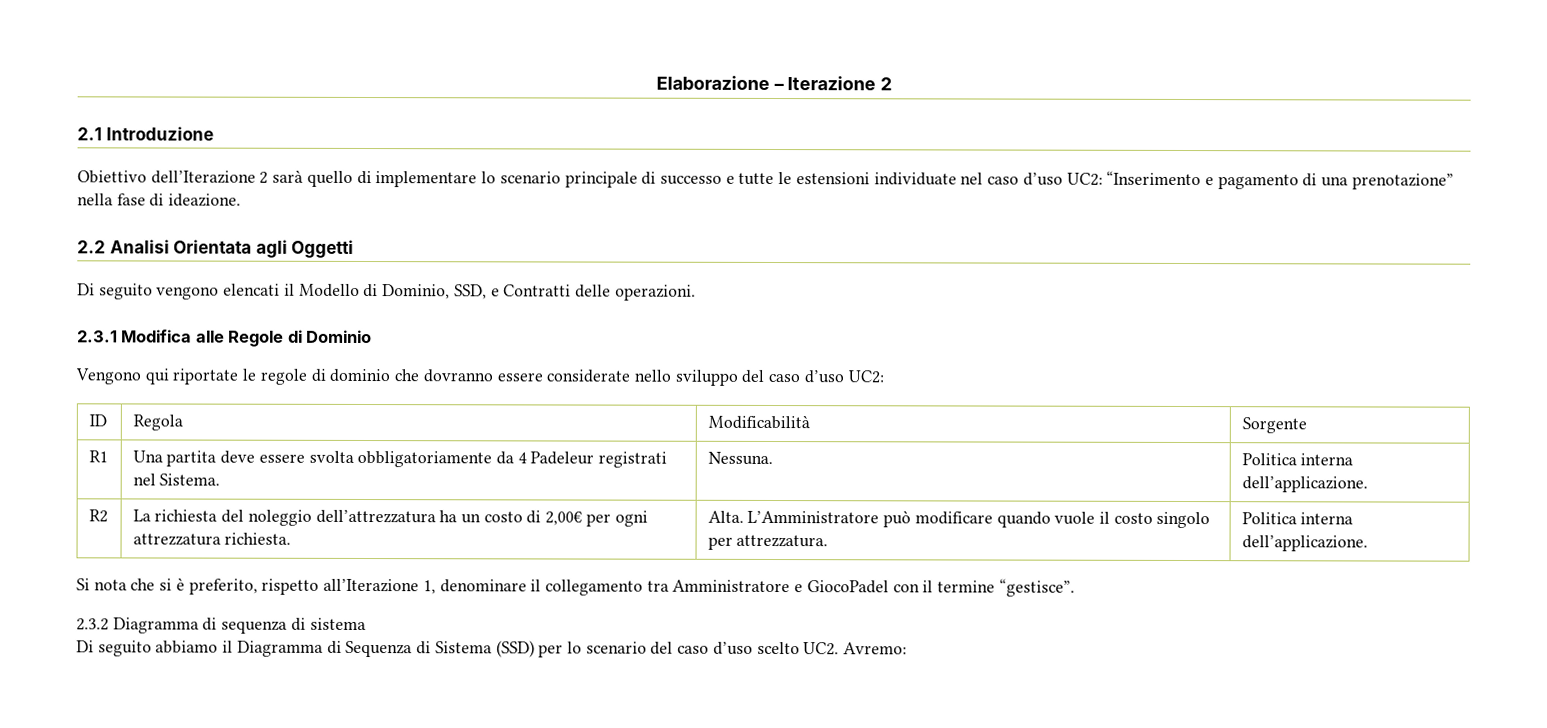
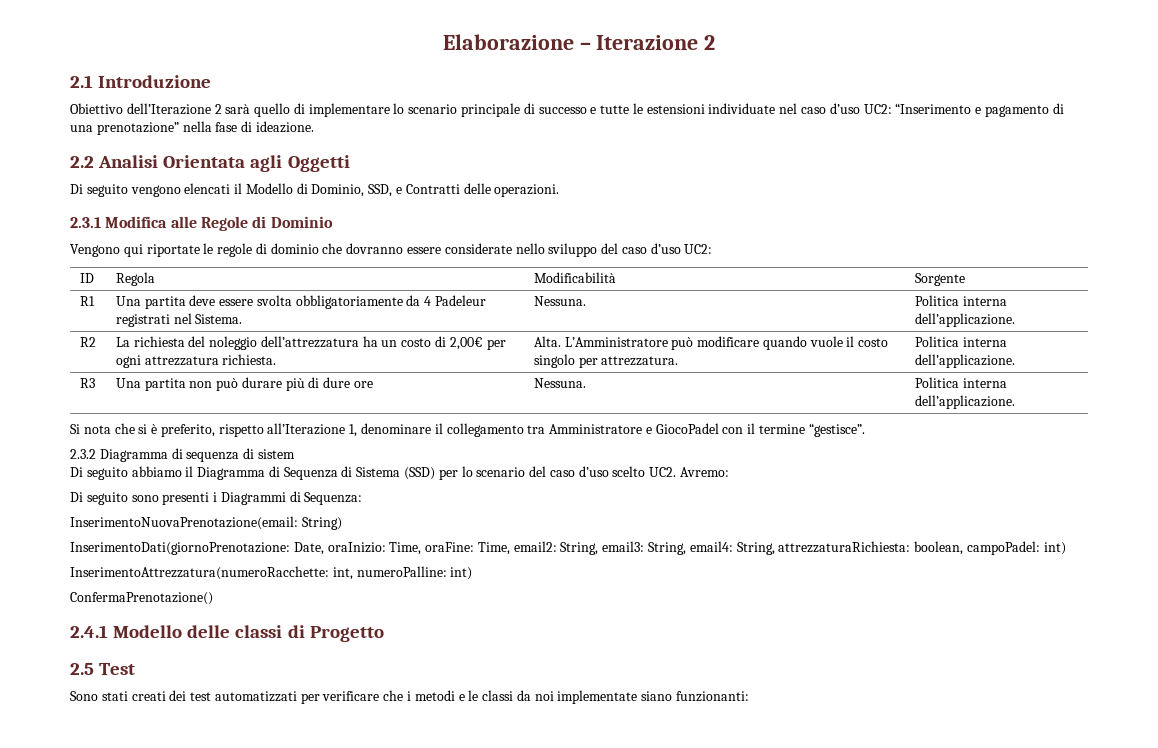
(1368, 543) none -> [79,378,95,388] [115,377,374,391] [533,378,586,388] [914,377,1007,388] [914,395,1015,409] // R3 | Una partita non può durare più di dure ore | Nessuna. | Politica interna dell’applicazione.
[309,617,366,631] sistema -> [257,449,295,459] sistem
(908, 648) none -> [70,491,363,505] [70,516,342,530] [70,541,1066,555] [70,566,473,580] [70,592,213,605] [70,625,384,642] [70,663,136,675] [70,690,750,704] // Di seguito sono presenti i Diagrammi di Sequenza: // InserimentoNuovaPrenotazione(email: String) // InserimentoDati(giornoPrenotazione: Date, oraInizio: Time, oraFine: Time, email2: String, email3: String, email4: String, attrezzaturaRichiesta: boolean, campoPadel: int) // InserimentoAttrezzatura(numeroRacchette: int, numeroPalline: int) // ConfermaPrenotazione() // 2.4.1 Modello delle classi di Progetto // 2.5 Test // Sono stati creati dei test automatizzati per verificare che i metodi e le classi da noi implementate siano funzionanti:

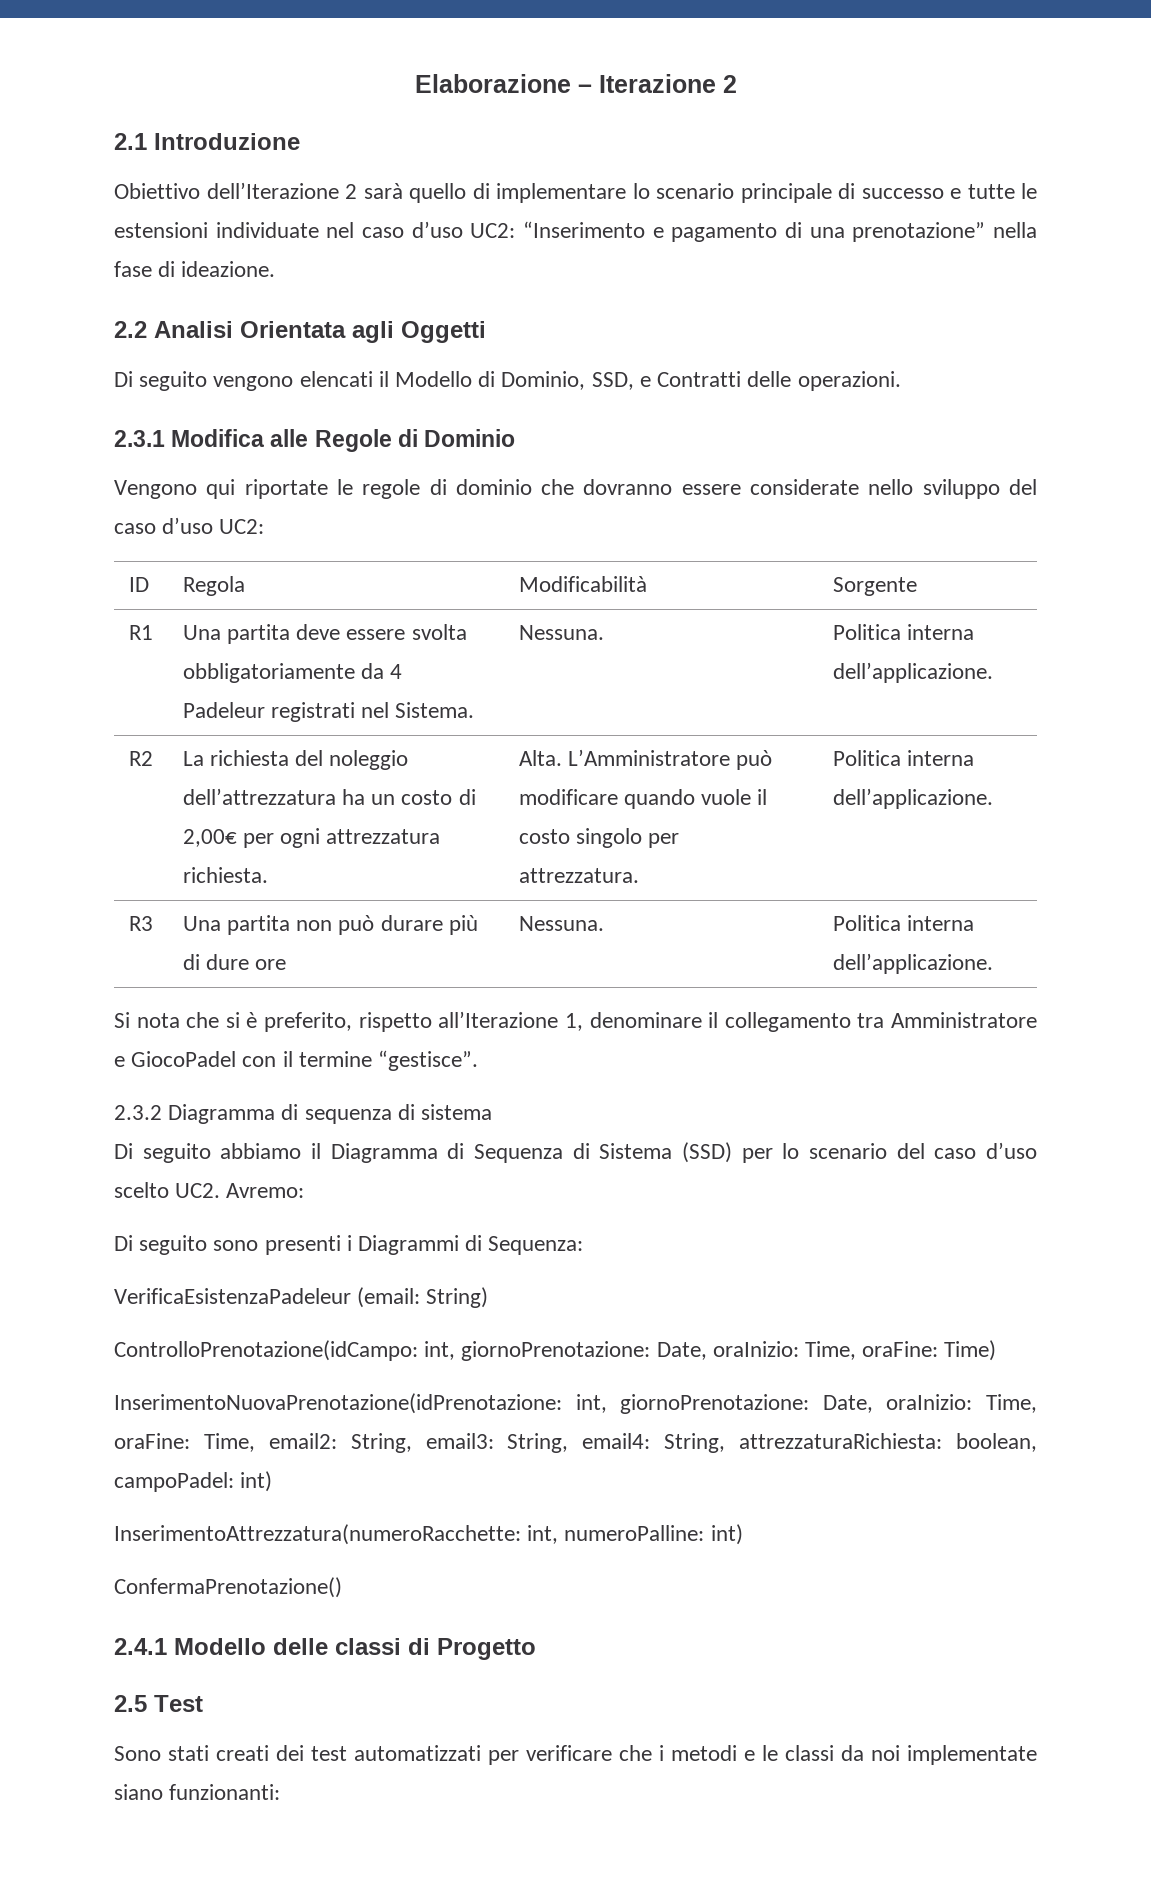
[257,449,295,459] sistem -> [421,1104,493,1120] sistema
[70,516,298,530] InserimentoNuovaPrenotazione(email: -> [114,1287,421,1308] VerificaEsistenzaPadeleur (email:
[70,542,290,555] InserimentoDati(giornoPrenotazione: -> [114,1340,997,1361] [114,1393,810,1414] ControlloPrenotazione(idCampo: int, giornoPrenotazione: Date, oraInizio: Time, oraFine: Time) // InserimentoNuovaPrenotazione(idPrenotazione: int, giornoPrenotazione:

